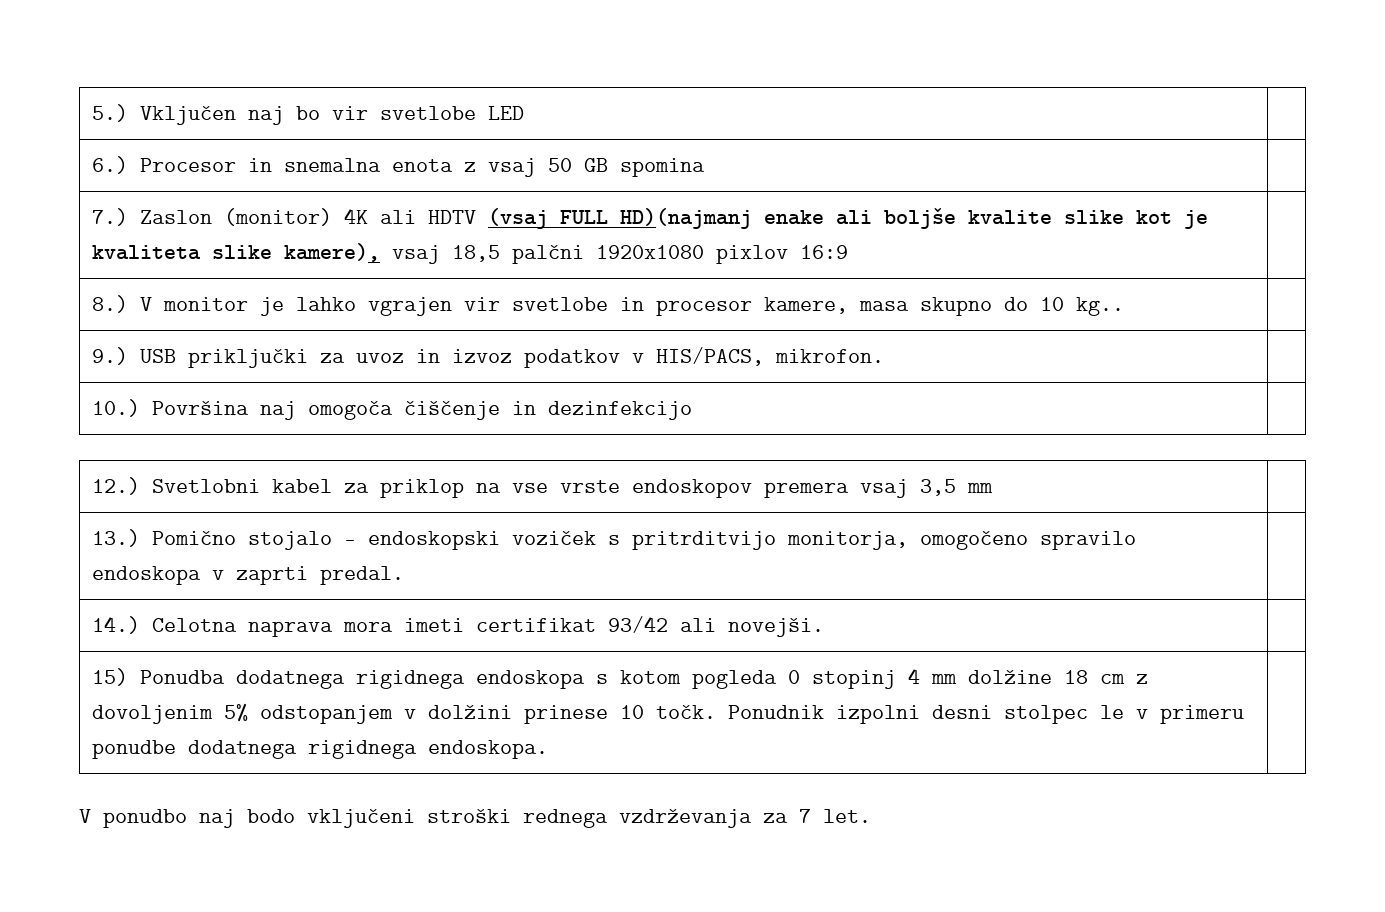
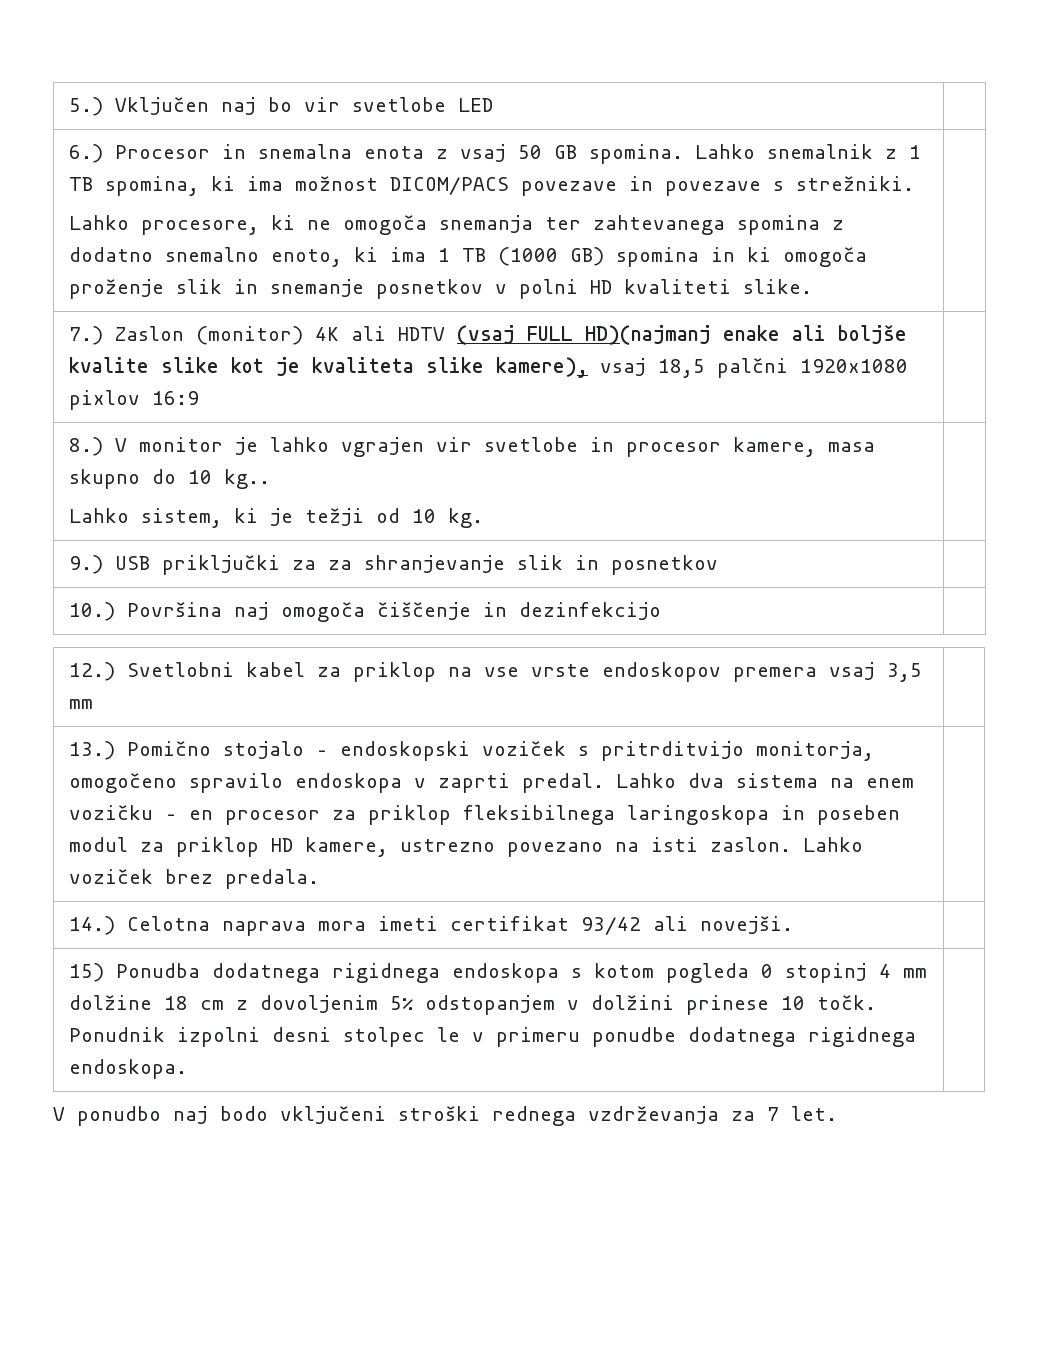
[620,158,706,177] spomina -> [588,144,921,164] [68,176,914,196] [68,215,844,235] [68,247,867,267] [68,279,812,299] spomina. Lahko snemalnik z 1 TB spomina, ki ima možnost DICOM/PACS povezave in povezave s strežniki. // Lahko procesore, ki ne omogoča snemanja ter zahtevanega spomina z dodatno snemalno enoto, ki ima 1 TB (1000 GB) spomina in ki omogoča proženje slik in snemanje posnetkov v polni HD kvaliteti slike.
[92,347,885,368] | // 9.) USB priključki za uvoz in izvoz podatkov v HIS/PACS, mikrofon. -> [68,508,483,528] [68,555,718,575] // Lahko sistem, ki je težji od 10 kg. | // 9.) USB priključki za za shranjevanje slik in posnetkov
(405, 575) none -> [615,773,914,788] [68,805,900,825] [68,837,863,857] [68,869,319,889] Lahko dva sistema na enem vozičku – en procesor za priklop fleksibilnega laringoskopa in poseben modul za priklop HD kamere, ustrezno povezano na isti zaslon. Lahko voziček brez predala.

